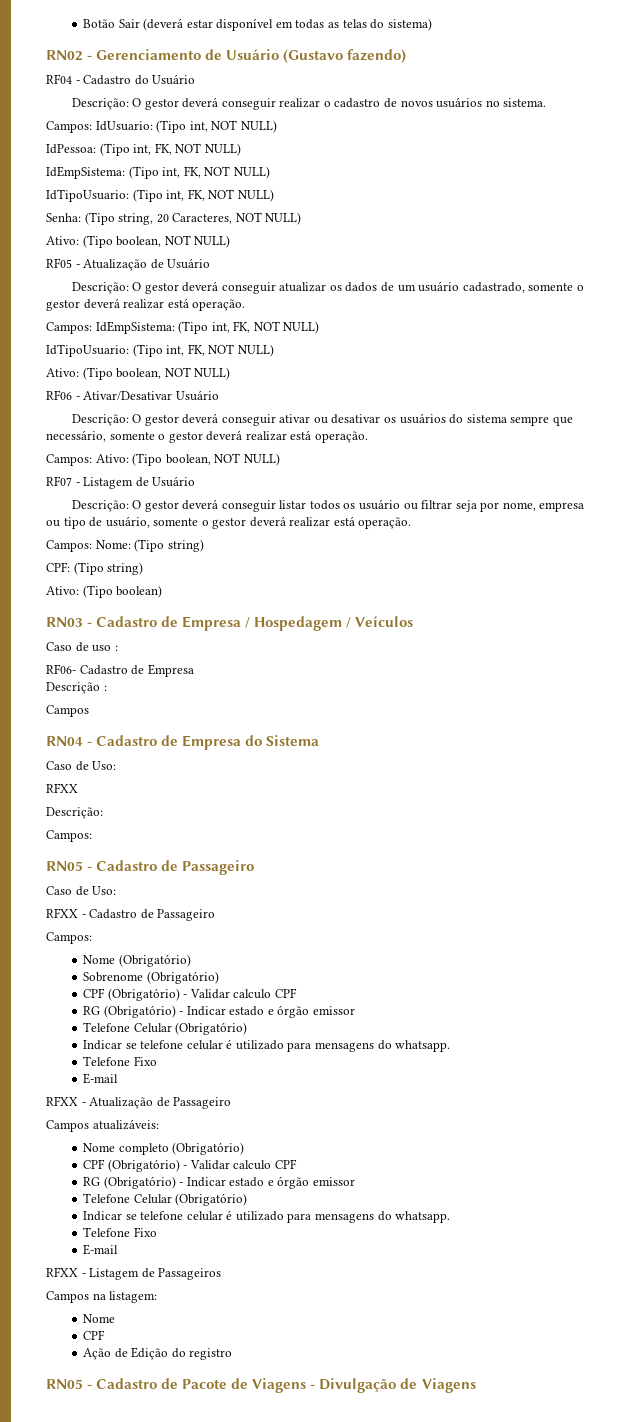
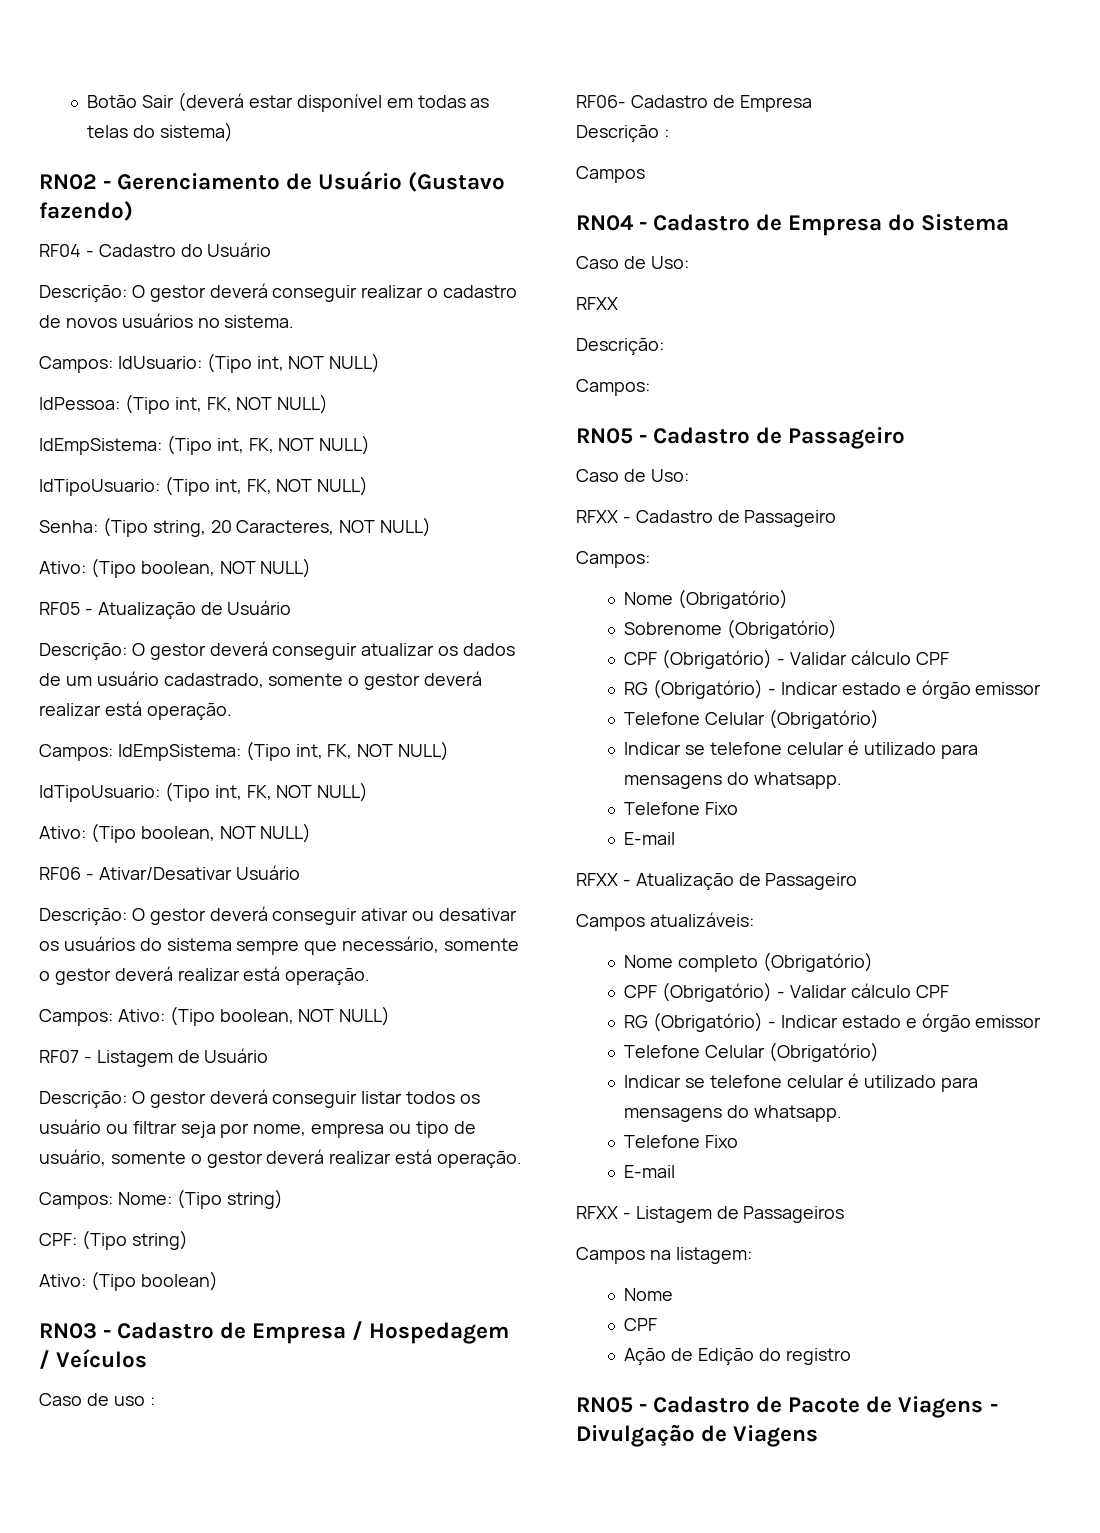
[233,989,272,999] calculo -> [850,650,911,665] cálculo
[233,1160,272,1170] calculo -> [850,983,911,998] cálculo

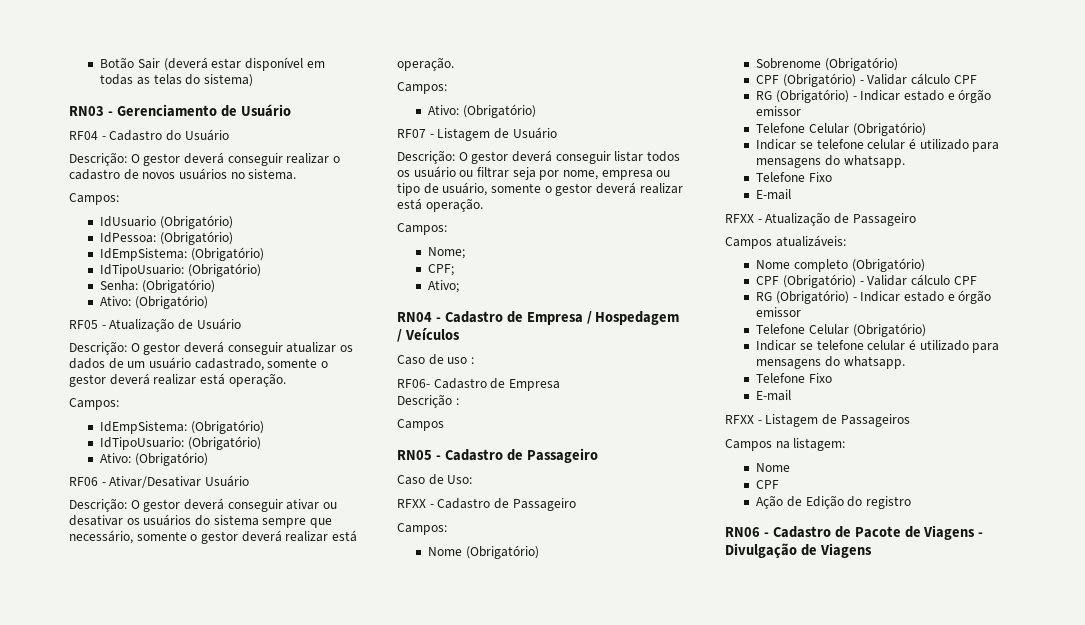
[39,174,97,190] RN02 -> [69,106,104,116] RN03
[408,172,506,192] [39,201,133,221] (Gustavo fazendo) -> (291, 110) none
[117,353,381,373] [39,394,329,414] [39,435,371,455] [39,476,369,496] [39,517,432,537] [39,558,312,578] IdUsuario: (Tipo int, NOT NULL) // IdPessoa: (Tipo int, FK, NOT NULL) // IdEmpSistema: (Tipo int, FK, NOT NULL) // IdTipoUsuario: (Tipo int, FK, NOT NULL) // Senha: (Tipo string, 20 Caracteres, NOT NULL) // Ativo: (Tipo boolean, NOT NULL) -> [100,215,233,229] [100,231,233,245] [100,247,264,261] [100,263,261,277] [100,279,215,293] [100,295,208,309] // IdUsuario (Obrigatório) // IdPessoa: (Obrigatório) // IdEmpSistema: (Obrigatório) // IdTipoUsuario: (Obrigatório) // Senha: (Obrigatório) // Ativo: (Obrigatório)
[117,741,450,761] [39,782,369,802] [39,823,312,843] IdEmpSistema: (Tipo int, FK, NOT NULL) // IdTipoUsuario: (Tipo int, FK, NOT NULL) // Ativo: (Tipo boolean, NOT NULL) -> [100,420,264,434] [100,436,261,450] [100,452,208,466] // IdEmpSistema: (Obrigatório) // IdTipoUsuario: (Obrigatório) // Ativo: (Obrigatório)
[117,1006,391,1026] Ativo: (Tipo boolean, NOT NULL) -> [428,104,536,118] // Ativo: (Obrigatório)
[117,1189,283,1209] [39,1230,188,1250] [39,1271,218,1291] [39,1323,97,1339] Nome: (Tipo string) // CPF: (Tipo string) // Ativo: (Tipo boolean) // RN03 -> [428,247,466,259] [428,264,455,276] [428,280,460,293] [397,312,432,322] // Nome; // CPF; // Ativo; // RN04
[576,214,1010,236] [576,256,689,269] [576,297,618,310] [576,338,664,355] [576,379,650,396] // RN04 - Cadastro de Empresa do Sistema // Caso de Uso: // RFXX // Descrição: // Campos: -> (444, 425) none
[576,1397,633,1413] RN05 -> [725,527,760,537] RN06

